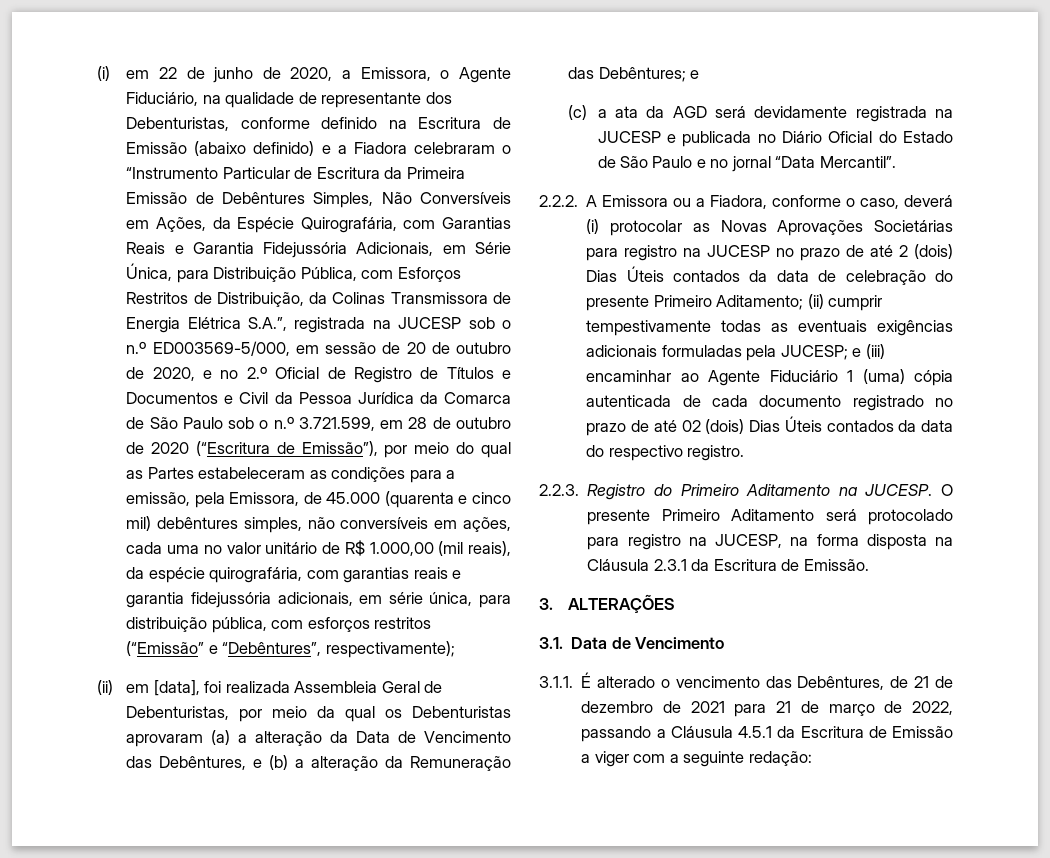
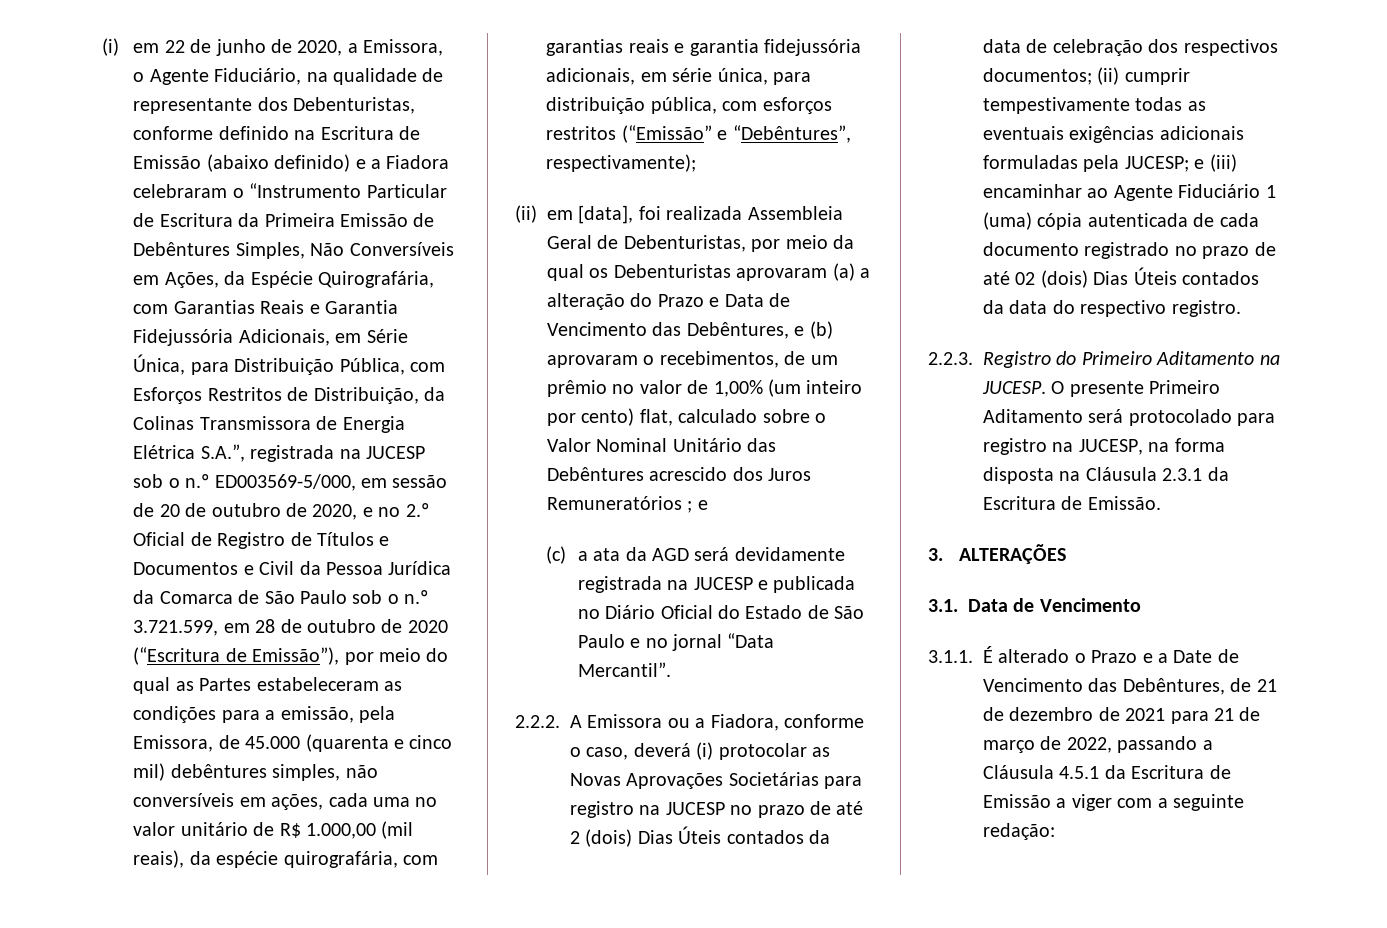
[330,731,349,743] da -> [630,293,720,307] do Prazo e
[295,756,511,771] [568,67,686,82] a alteração da Remuneração das Debêntures; -> [547,351,838,368] [547,379,863,397] [547,408,826,426] [547,438,777,452] [547,467,812,481] [547,496,693,513] aprovaram o recebimentos, de um prêmio no valor de 1,00% (um inteiro por cento) flat, calculado sobre o Valor Nominal Unitário das Debêntures acrescido dos Juros Remuneratórios ;
[935,270,953,282] [586,295,804,311] do presente Primeiro Aditamento; -> [1148,39,1278,56] [983,68,1092,85] dos respectivos documentos;
[675,676,760,688] vencimento -> [1091,649,1239,663] [983,678,1083,692] Prazo e a Date de Vencimento

